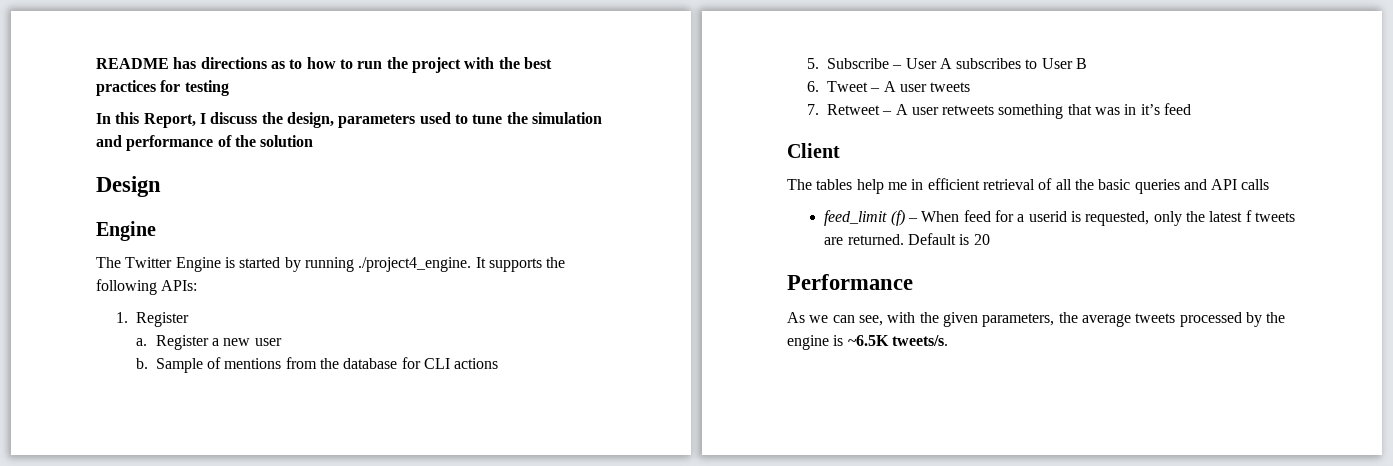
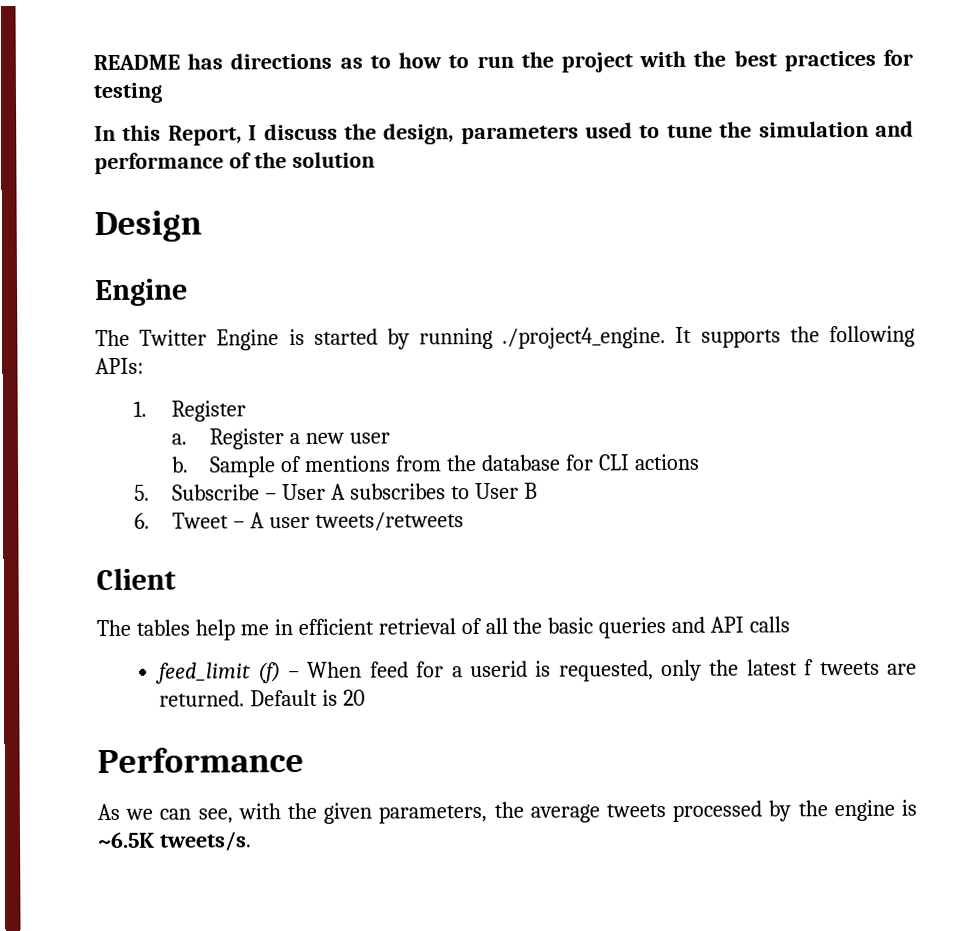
[930,82,971,92] [806,103,1192,119] tweets // 7. Retweet – A user retweets something that was in it’s feed -> [314,511,464,531] tweets/retweets

